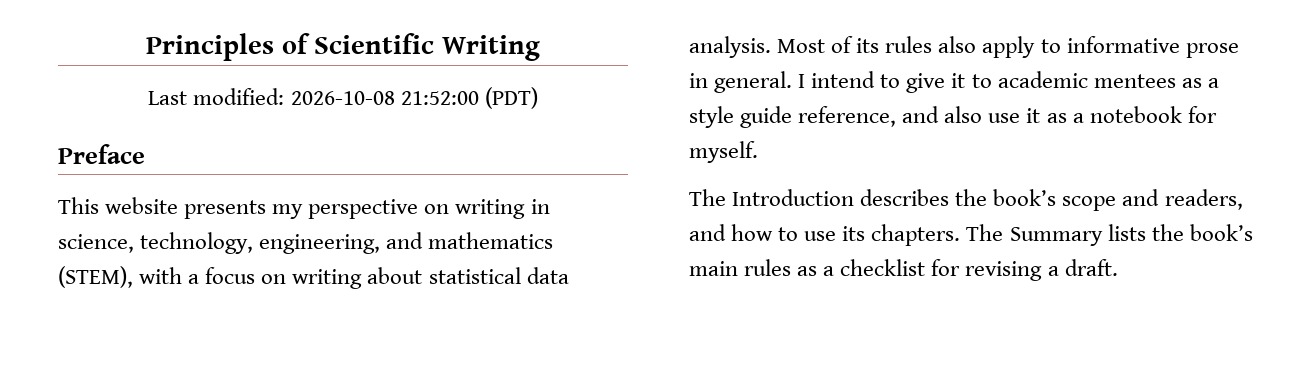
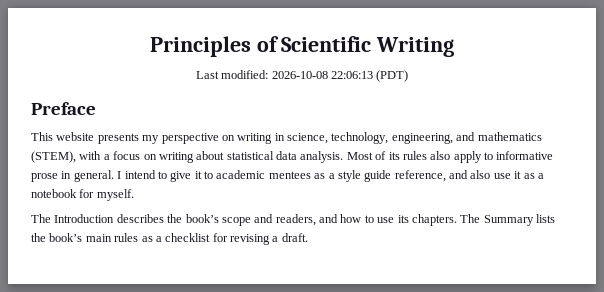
[400,91,479,105] 21:52:00 -> [330,71,373,79] 22:06:13

